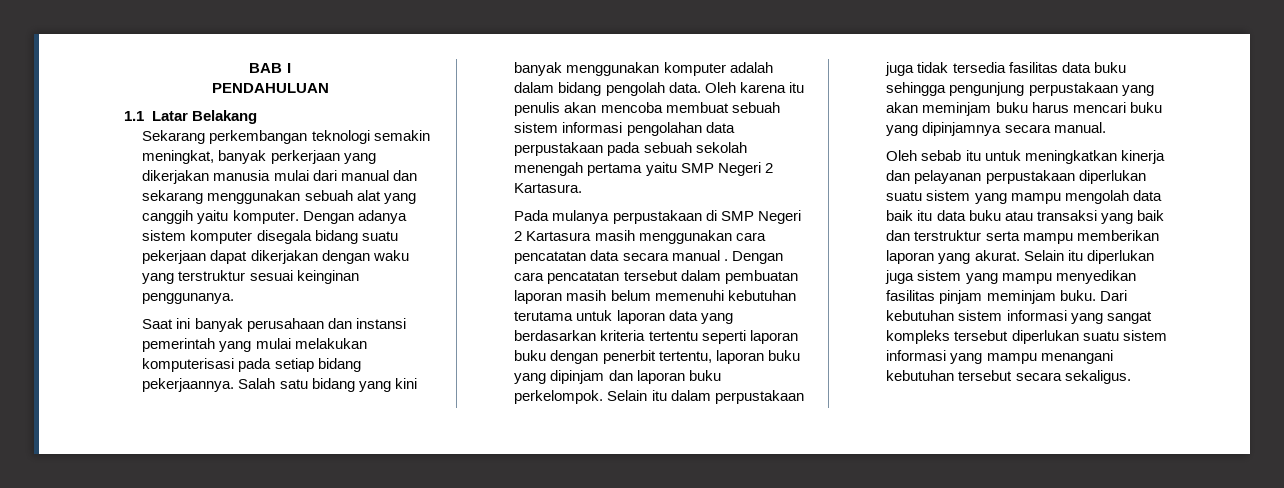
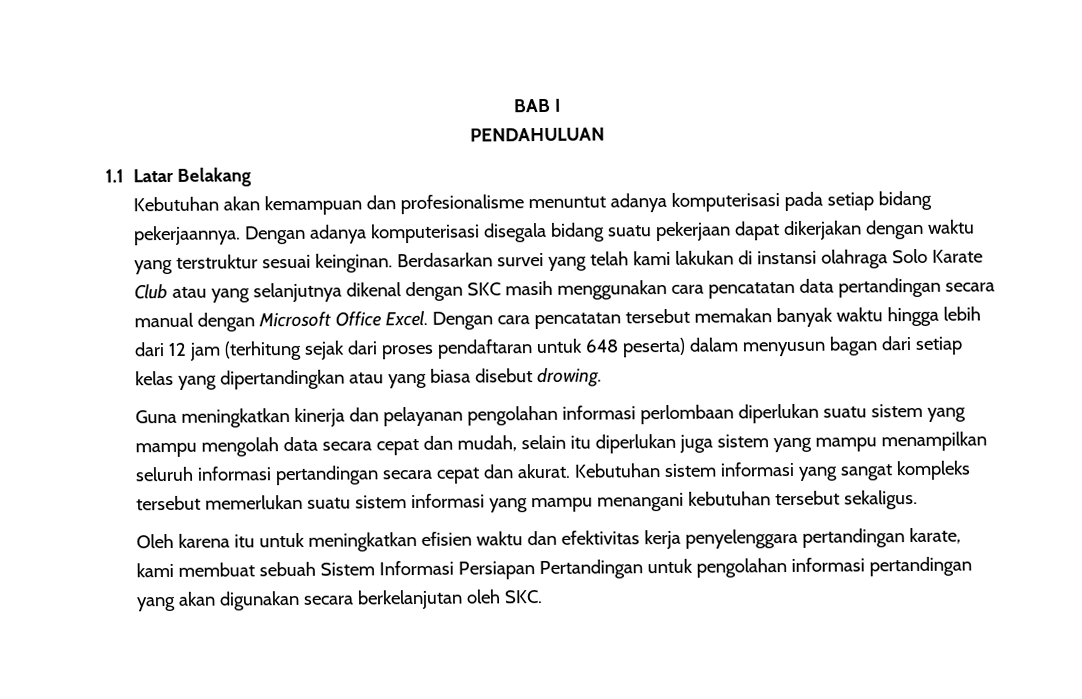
[142,130,430,144] [142,150,376,164] [142,170,417,184] [142,190,416,204] [142,210,407,224] [142,230,253,244] Sekarang perkembangan teknologi semakin meningkat, banyak perkerjaan yang dikerjakan manusia mulai dari manual dan sekarang menggunakan sebuah alat yang canggih yaitu komputer. Dengan adanya sistem komputer -> [132,190,932,216] [132,223,480,246] Kebutuhan akan kemampuan dan profesionalisme menuntut adanya komputerisasi pada setiap bidang pekerjaannya. Dengan adanya komputerisasi
[372,250,409,261] waku -> [926,219,975,234] waktu
[296,270,359,284] [142,293,235,304] [142,318,406,332] [142,338,367,352] [142,358,361,372] [142,378,417,392] [514,62,773,76] [514,82,804,96] [514,102,780,116] [514,122,735,136] [514,142,747,156] [514,162,773,176] [514,183,583,193] [514,210,801,224] [514,231,592,241] keinginan penggunanya. // Saat ini banyak perusahaan dan instansi pemerintah yang mulai melakukan komputerisasi pada setiap bidang pekerjaannya. Salah satu bidang yang kini banyak menggunakan komputer adalah dalam bidang pengolah data. Oleh karena itu penulis akan mencoba membuat sebuah sistem informasi pengolahan data perpustakaan pada sebuah sekolah menengah pertama yaitu SMP Negeri 2 Kartasura. // Pada mulanya perpustakaan di SMP Negeri 2 Kartasura -> [314,248,983,273] [133,281,501,303] keinginan. Berdasarkan survei yang telah kami lakukan di instansi olahraga Solo Karate Club atau yang selanjutnya dikenal dengan SKC
(620, 255) none -> [837,277,941,298] pertandingan
[723,251,783,264] [514,270,798,284] [514,290,796,304] [514,310,733,324] [514,330,798,344] [514,350,800,364] [514,370,721,384] [514,390,804,404] [885,62,1126,76] [886,82,1154,96] [886,102,1162,116] [886,122,1106,136] [886,150,1021,161] . Dengan cara pencatatan tersebut dalam pembuatan laporan masih belum memenuhi kebutuhan terutama untuk laporan data yang berdasarkan kriteria tertentu seperti laporan buku dengan penerbit tertentu, laporan buku yang dipinjam dan laporan buku perkelompok. Selain itu dalam perpustakaan juga tidak tersedia fasilitas data buku sehingga pengunjung perpustakaan yang akan meminjam buku harus mencari buku yang dipinjamnya secara manual. // Oleh sebab itu untuk -> [196,306,981,332] [133,336,963,361] [134,367,602,390] [134,409,177,424] dengan Microsoft Office Excel. Dengan cara pencatatan tersebut memakan banyak waktu hingga lebih dari 12 jam (terhitung sejak dari proses pendaftaran untuk 648 peserta) dalam menyusun bagan dari setiap kelas yang dipertandingkan atau yang biasa disebut drowing. // Guna
[985,170,1075,184] perpustakaan -> [466,404,734,426] pengolahan informasi perlombaan
[886,210,1164,224] [886,230,1159,244] [886,250,1064,264] baik itu data buku atau transaksi yang baik dan terstruktur serta mampu memberikan laporan yang akurat. Selain -> [321,434,566,456] secara cepat dan mudah, selain
[1055,270,1136,284] [886,290,1127,304] [886,310,955,321] menyedikan fasilitas pinjam meminjam buku. Dari kebutuhan -> [880,431,987,452] [134,463,661,486] menampilkan seluruh informasi pertandingan secara cepat dan akurat. Kebutuhan
[1011,330,1079,344] diperlukan -> [204,494,303,510] memerlukan
[1015,370,1131,384] secara sekaligus. -> [843,489,918,510] [135,527,961,552] [135,556,972,580] [135,589,543,612] sekaligus. // Oleh karena itu untuk meningkatkan efisien waktu dan efektivitas kerja penyelenggara pertandingan karate, kami membuat sebuah Sistem Informasi Persiapan Pertandingan untuk pengolahan informasi pertandingan yang akan digunakan secara berkelanjutan oleh SKC.

